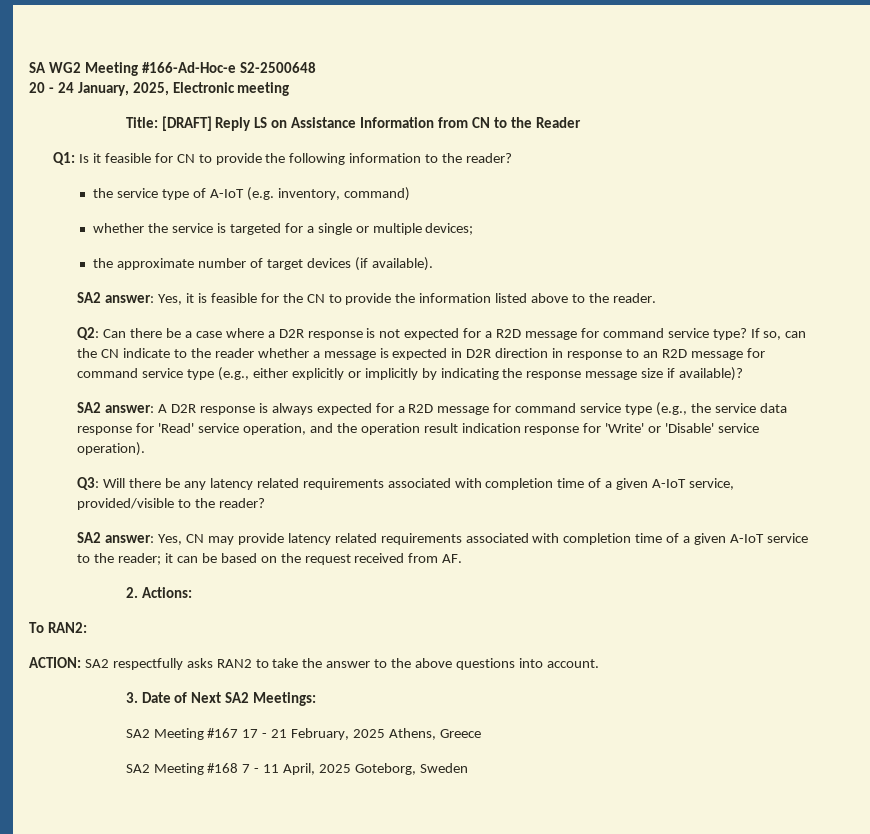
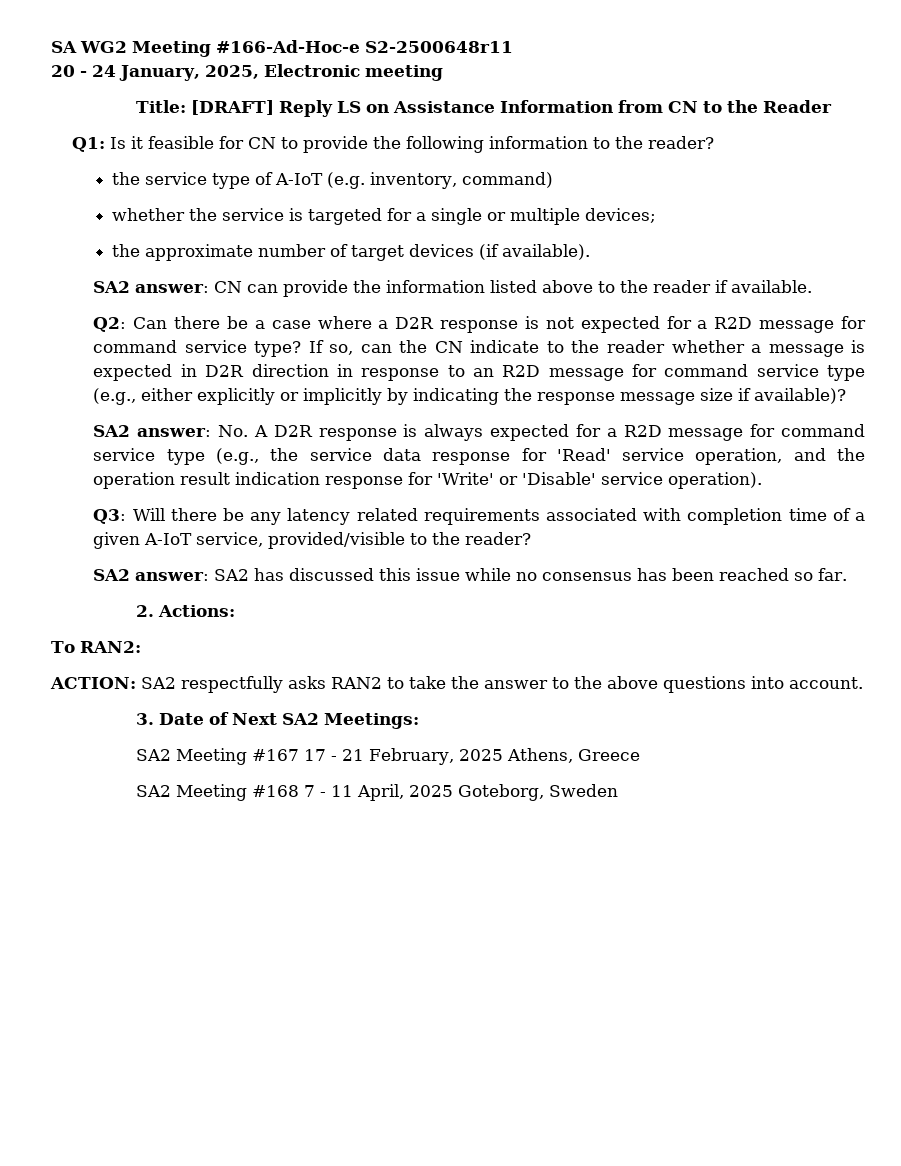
[239,62,316,73] S2-2500648 -> [365,41,513,53] S2-2500648r11
[158,293,342,305] Yes, it is feasible for the CN to -> [214,281,279,293] CN can
[612,293,656,303] reader. -> [653,280,813,293] reader if available.
(155, 409) none -> [218,425,249,437] No.
[158,533,808,545] [77,553,463,565] Yes, CN may provide latency related requirements associated with completion time of a given A-IoT service to the reader; it can be based on the request received from AF. -> [214,568,848,581] SA2 has discussed this issue while no consensus has been reached so far.

